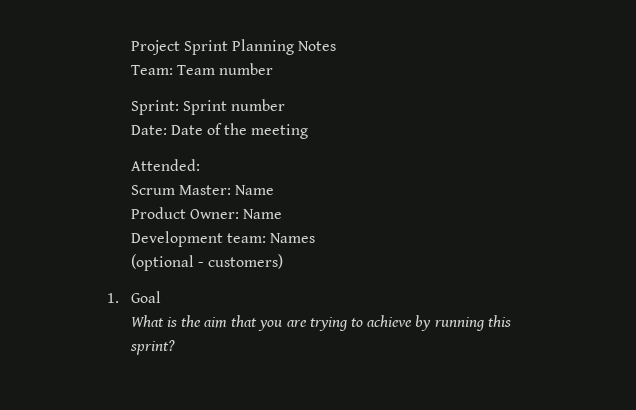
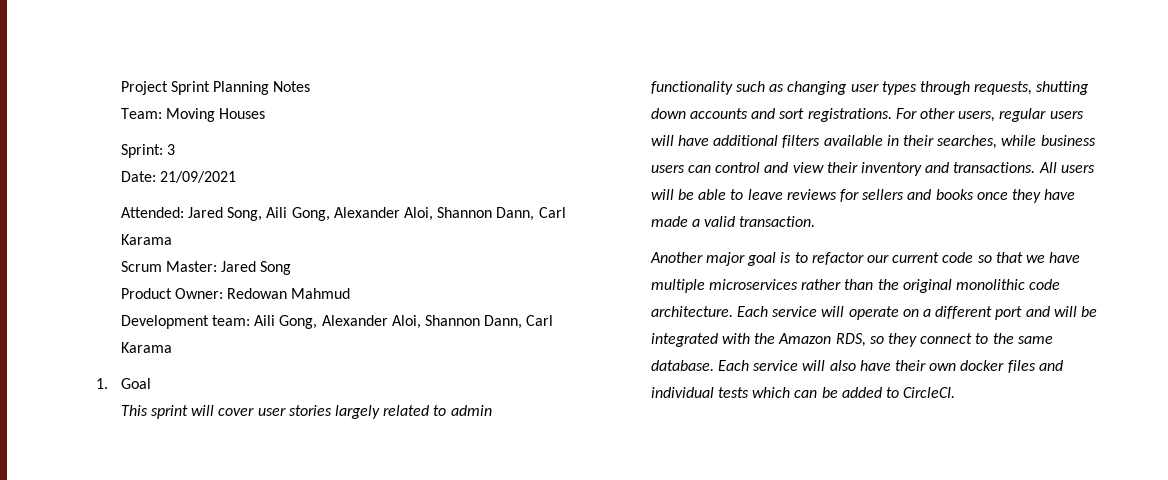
[176,63,273,75] Team number -> [166,108,266,122] Moving Houses
[182,99,285,115] Sprint number -> [167,144,176,155] 3
[170,123,309,139] [130,159,200,171] Date of the meeting // Attended: -> [160,171,237,183] [120,207,566,221] [120,234,172,245] 21/09/2021 // Attended: Jared Song, Aili Gong, Alexander Aloi, Shannon Dann, Carl Karama
[234,185,274,195] Name -> [221,261,292,275] Jared Song
[242,209,282,219] Name -> [227,288,351,299] Redowan Mahmud
[269,233,315,243] [130,254,283,271] [107,291,161,303] [130,315,511,331] [129,340,175,355] Names // (optional - customers) // 1. Goal // What is the aim that you are trying to achieve by running this sprint? -> [254,315,554,329] [120,342,172,353] [95,378,151,389] [120,405,492,419] [650,81,1090,95] [650,108,1084,122] [650,135,1096,149] [650,162,1095,176] [650,189,1076,203] [650,216,816,227] [649,252,1081,266] [650,279,1061,293] [650,306,1097,320] [650,333,1053,347] [650,360,1063,373] [650,387,956,398] Aili Gong, Alexander Aloi, Shannon Dann, Carl Karama // 1. Goal // This sprint will cover user stories largely related to admin functionality such as changing user types through requests, shutting down accounts and sort registrations. For other users, regular users will have additional filters available in their searches, while business users can control and view their inventory and transactions. All users will be able to leave reviews for sellers and books once they have made a valid transaction. // Another major goal is to refactor our current code so that we have multiple microservices rather than the original monolithic code architecture. Each service will operate on a different port and will be integrated with the Amazon RDS, so they connect to the same database. Each service will also have their own docker files and individual tests which can be added to CircleCI.

